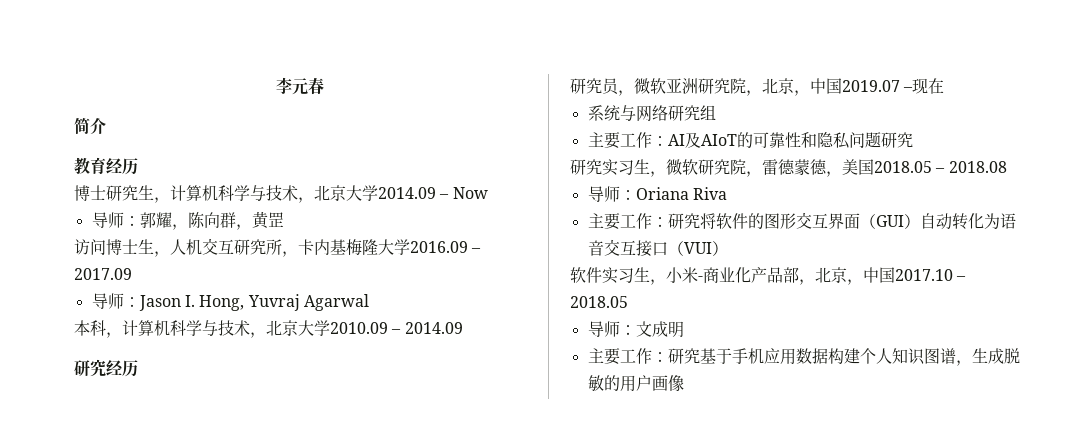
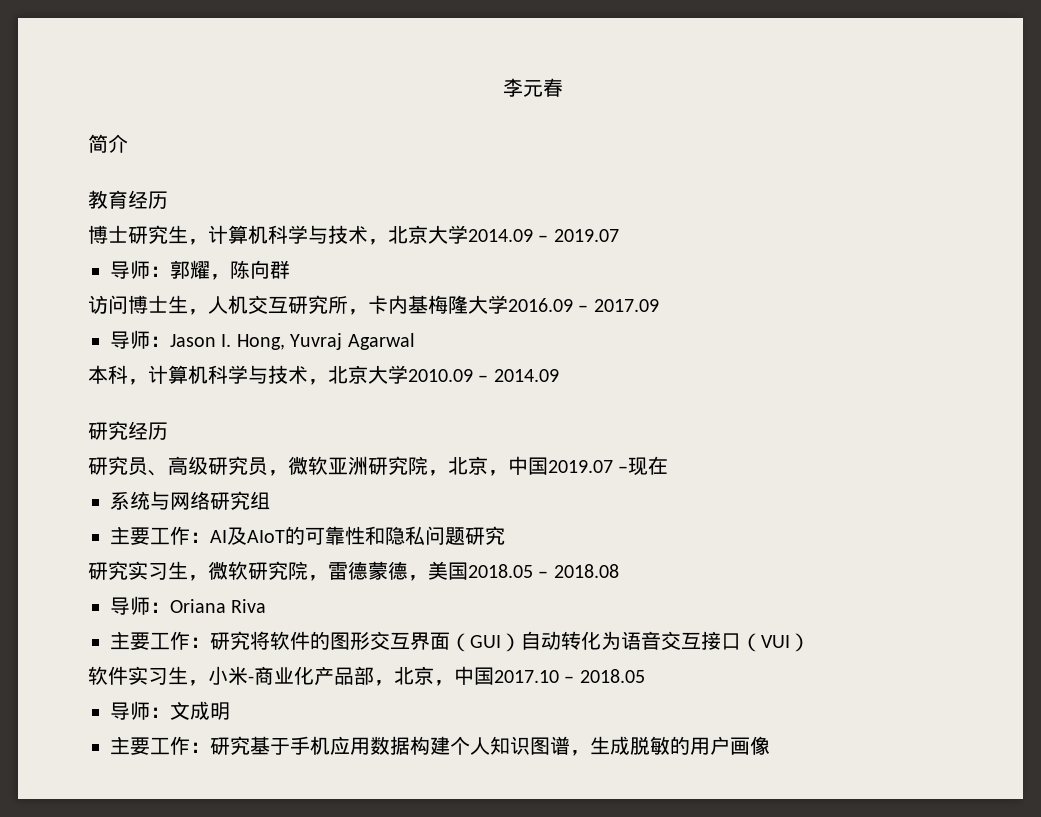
[452,187,488,199] Now -> [553,229,619,242] 2019.07
[235,211,284,230] ，黄罡 -> (290, 269) none
(619, 86) none -> [148,456,268,476] 、高级研究员

